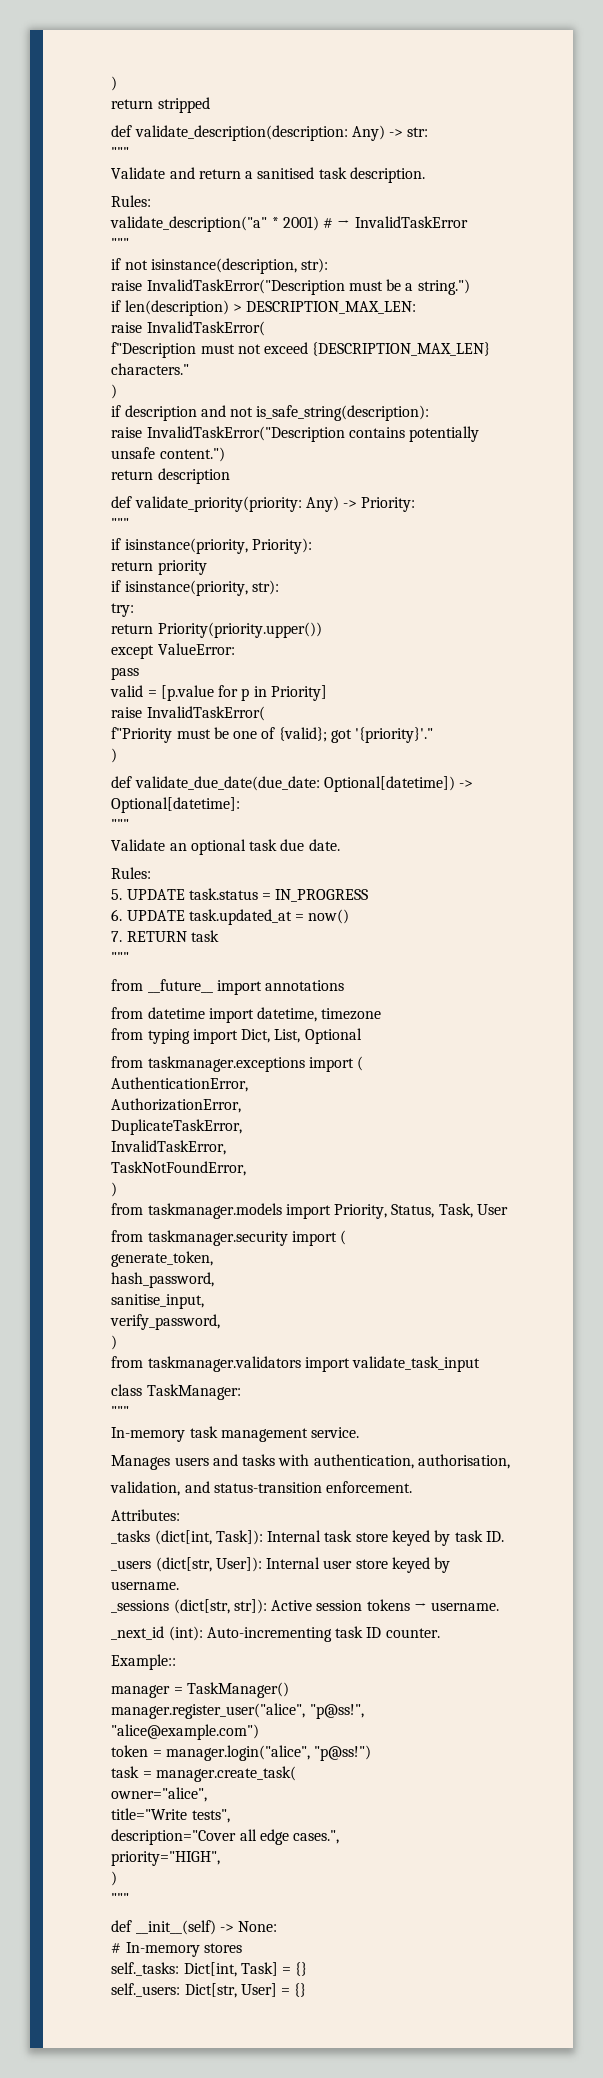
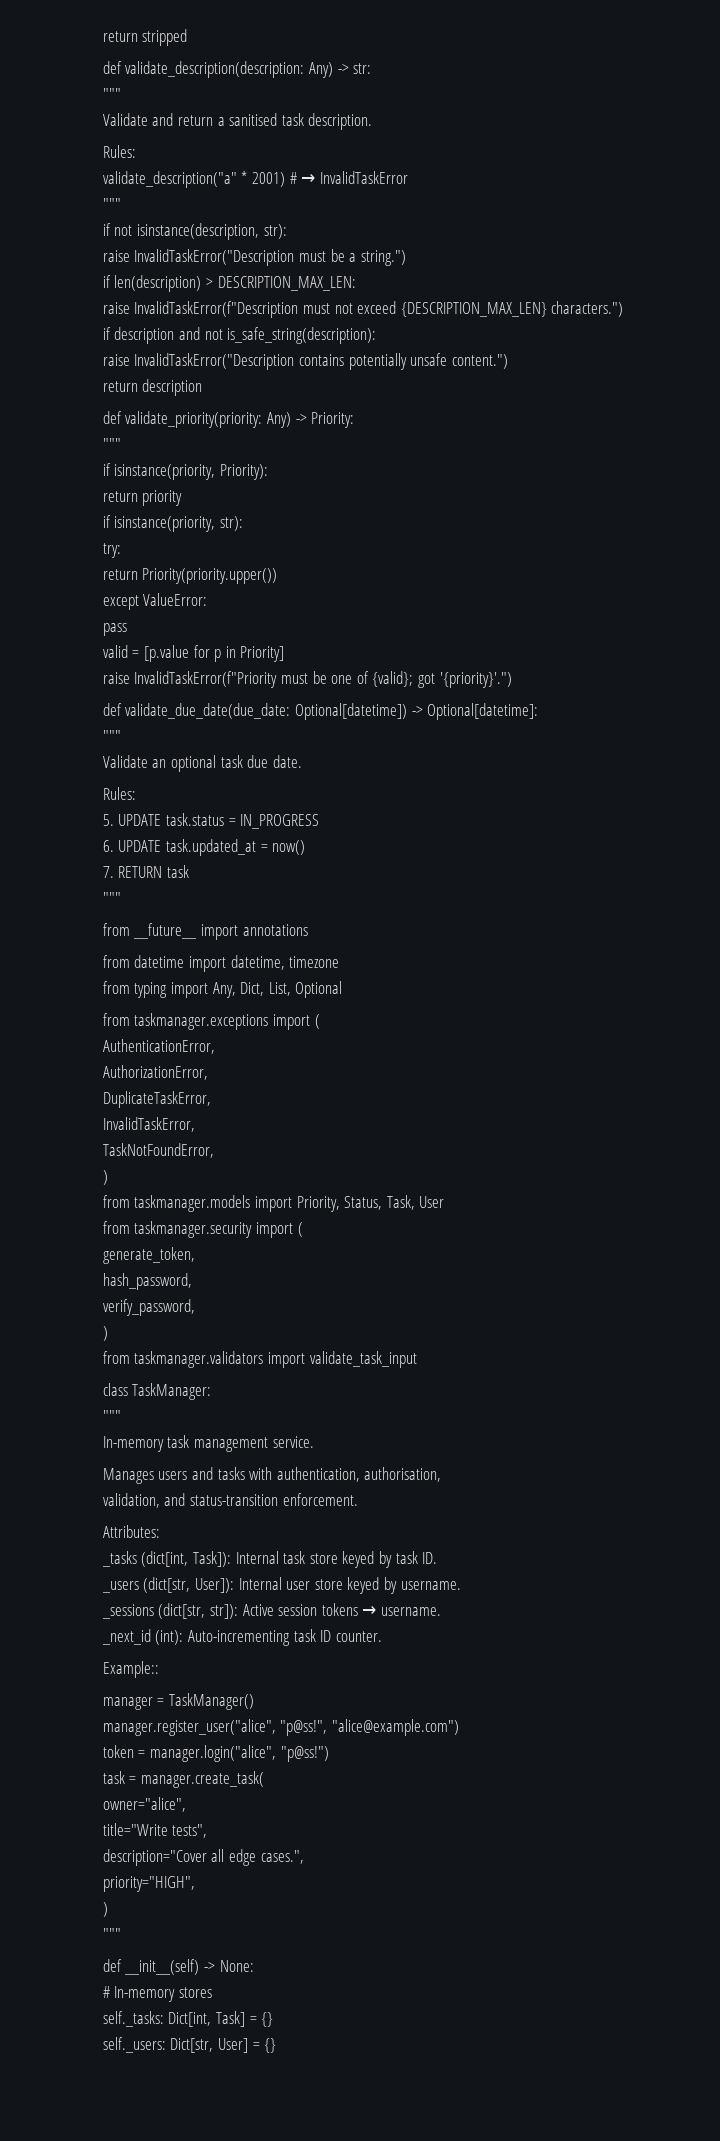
[111,76,118,91] ) // -> (102, 36) none
[146,321,265,336] [111,342,197,358] InvalidTaskError( // f"Description -> [134,301,299,318] InvalidTaskError(f"Description
[111,363,190,375] [111,384,118,399] characters." // ) -> [551,301,624,317] characters.")
[146,706,265,721] [111,727,173,743] InvalidTaskError( // f"Priority -> [134,671,278,688] InvalidTaskError(f"Priority
[355,727,434,743] [111,748,118,763] '{priority}'." // ) -> [439,672,512,688] '{priority}'.")
(238, 1036) none -> [212,982,236,998] Any,
[111,1294,205,1309] // sanitise_input, -> (192, 1281) none

